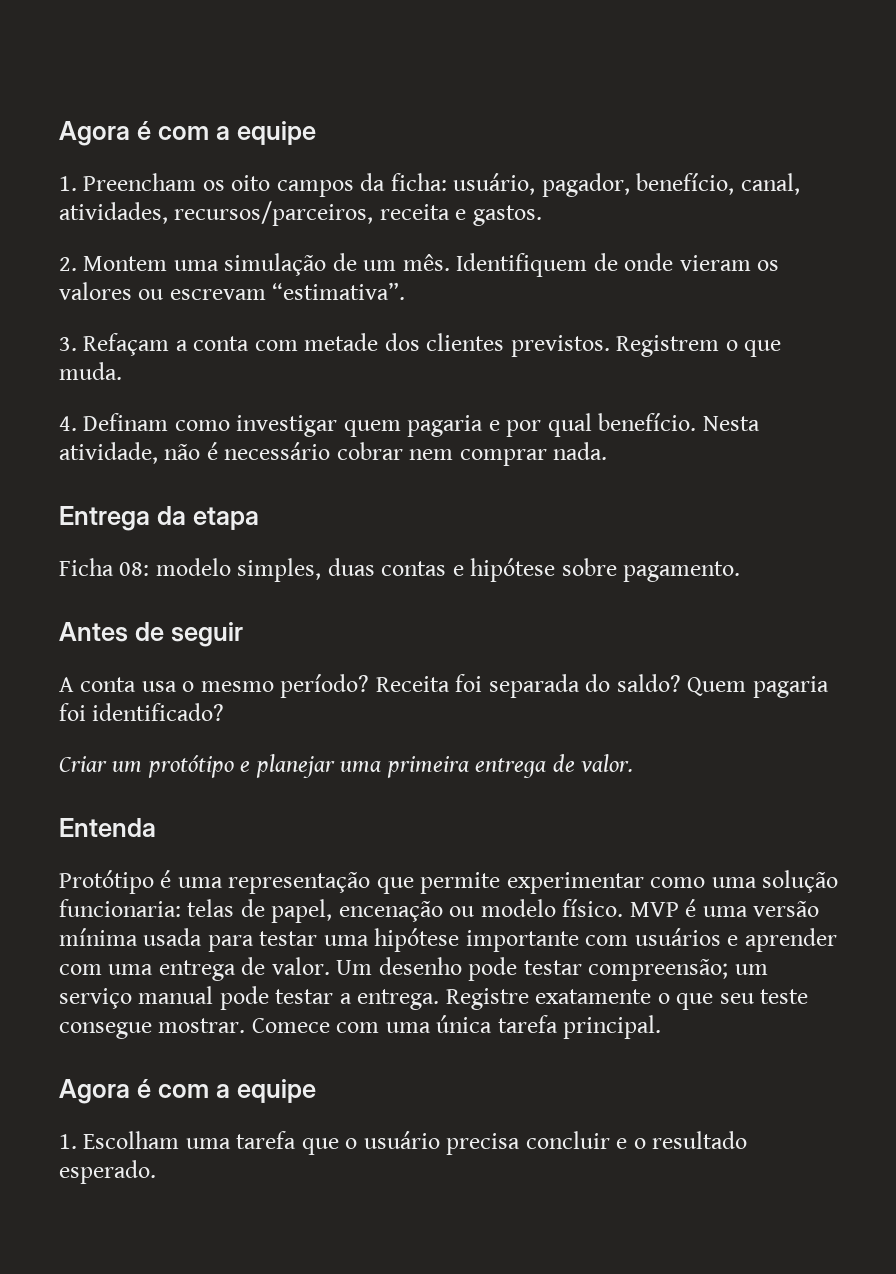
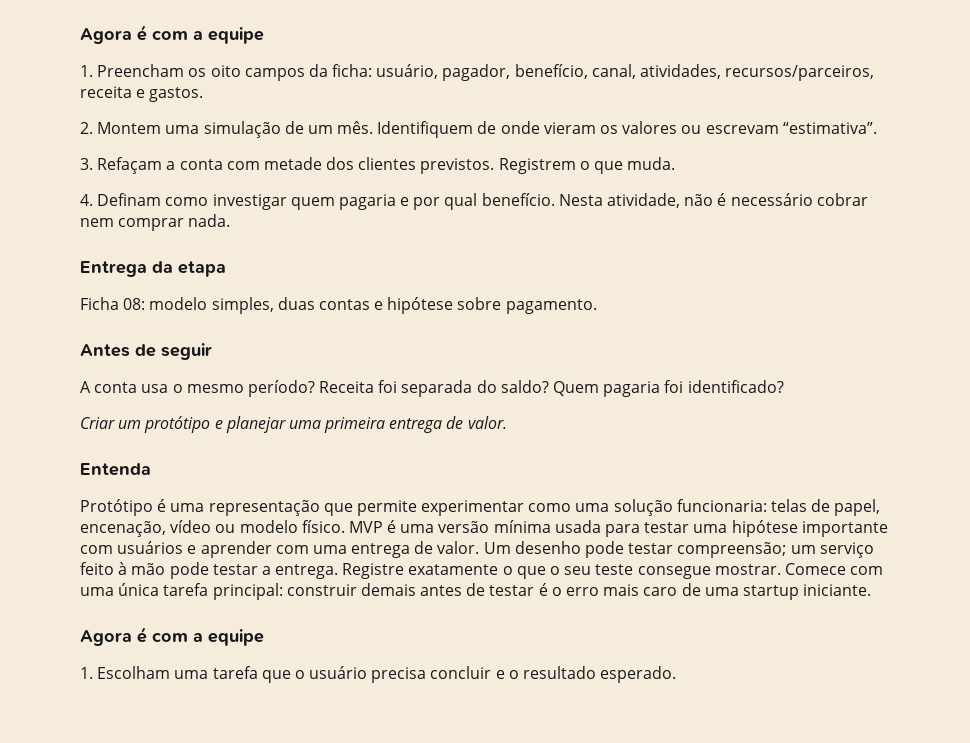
[338,901,443,922] encenação -> [80,520,212,537] encenação, vídeo
[138,986,214,1004] manual -> [80,562,166,575] feito à mão
(714, 1001) none -> [550,566,561,575] o
[563,1015,662,1039] principal. -> [212,583,872,600] principal: construir demais antes de testar é o erro mais caro de uma startup iniciante.

